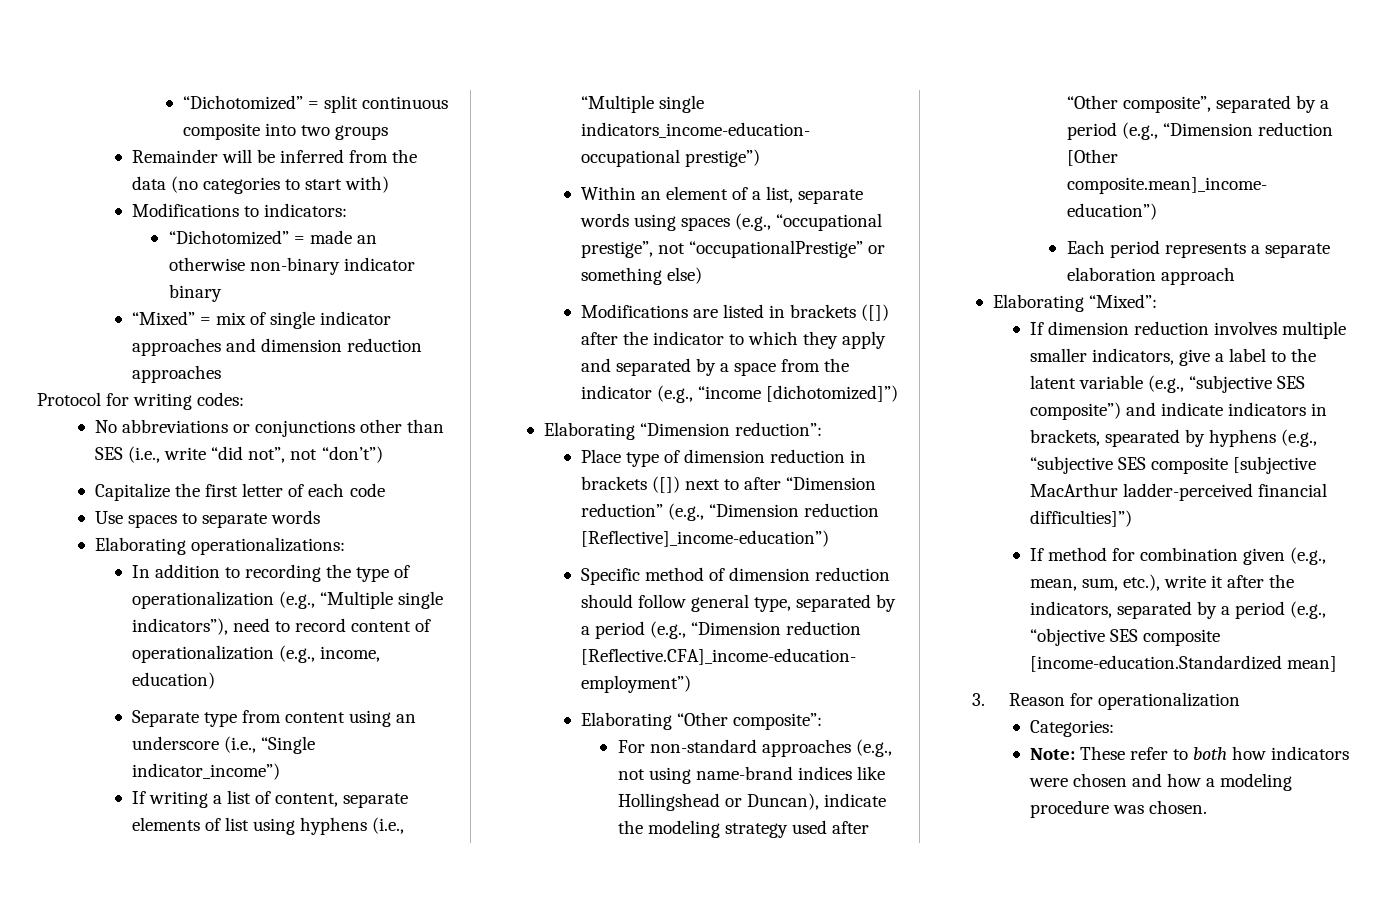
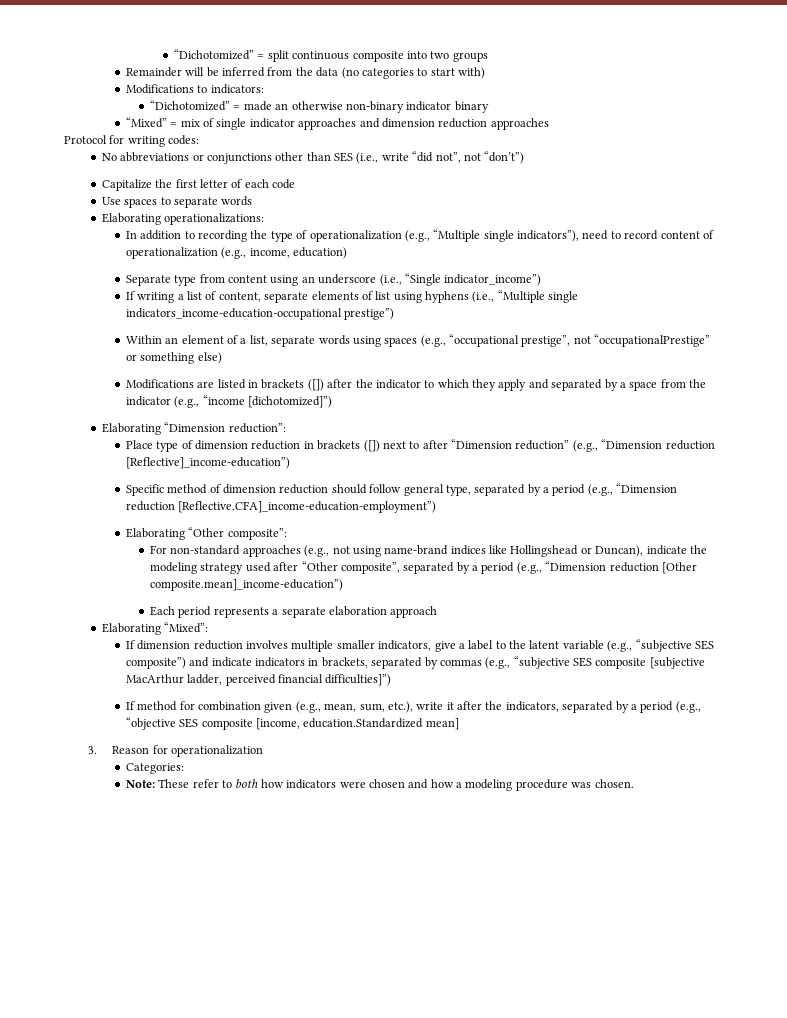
[1104,429,1277,447] spearated by hyphens -> [371,657,482,669] separated by commas
[1122,483,1253,501] ladder-perceived -> [187,674,276,686] ladder, perceived
[1029,655,1282,672] [income-education.Standardized -> [256,718,424,730] [income, education.Standardized

